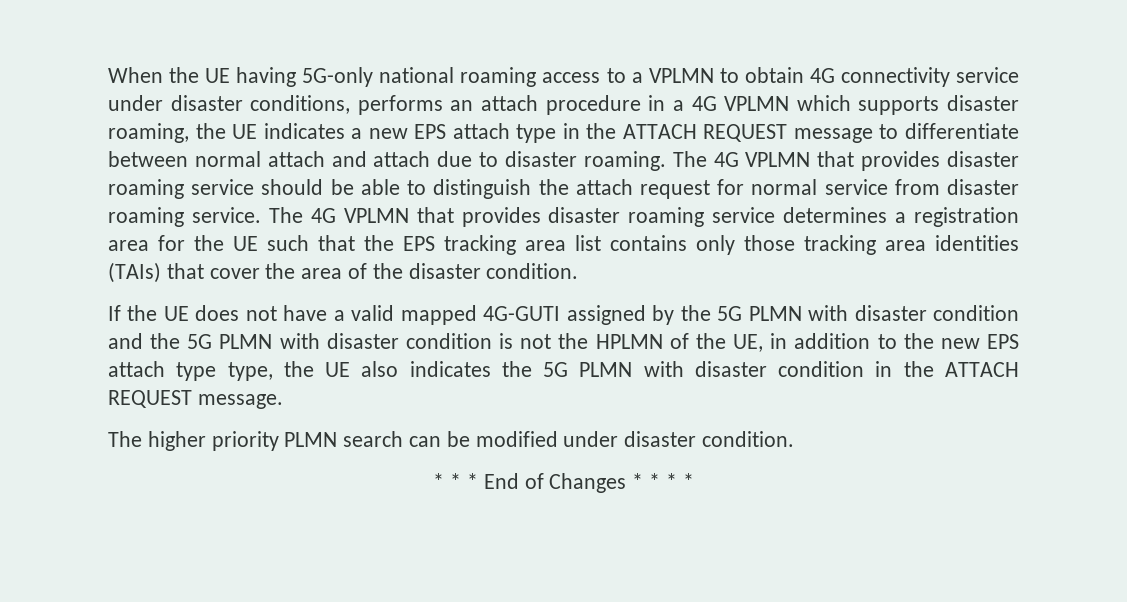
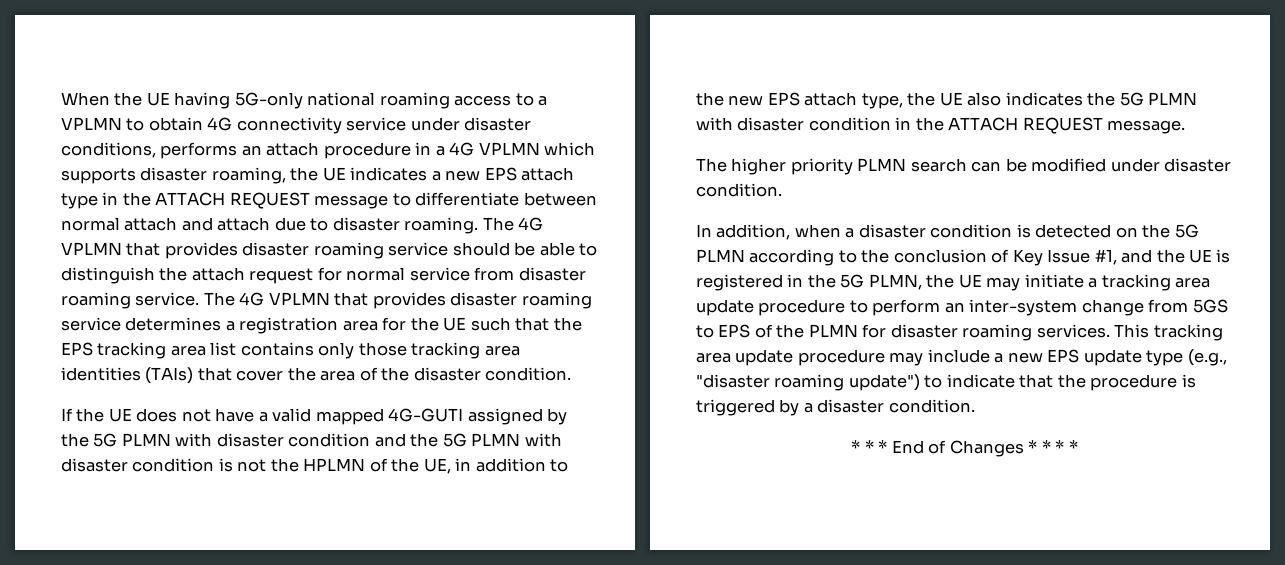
[176,362,217,381] type -> (858, 99) none
(795, 439) none -> [696,224,1199,240] [696,249,1231,266] [696,274,1211,291] [696,299,1228,316] [696,324,1223,341] [696,349,1227,366] [696,374,1196,391] [696,399,975,416] // In addition, when a disaster condition is detected on the 5G PLMN according to the conclusion of Key Issue #1, and the UE is registered in the 5G PLMN, the UE may initiate a tracking area update procedure to perform an inter-system change from 5GS to EPS of the PLMN for disaster roaming services. This tracking area update procedure may include a new EPS update type (e.g., "disaster roaming update") to indicate that the procedure is triggered by a disaster condition.

